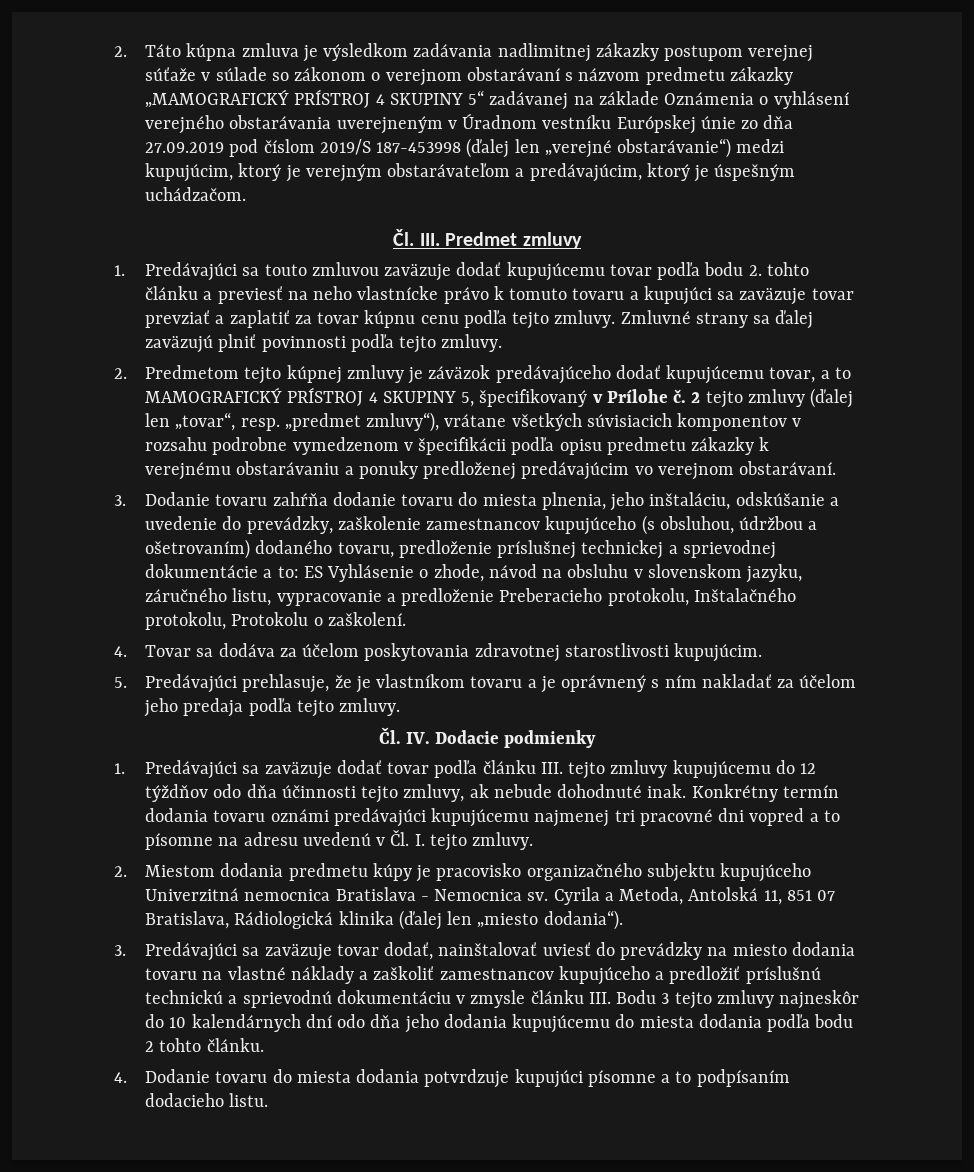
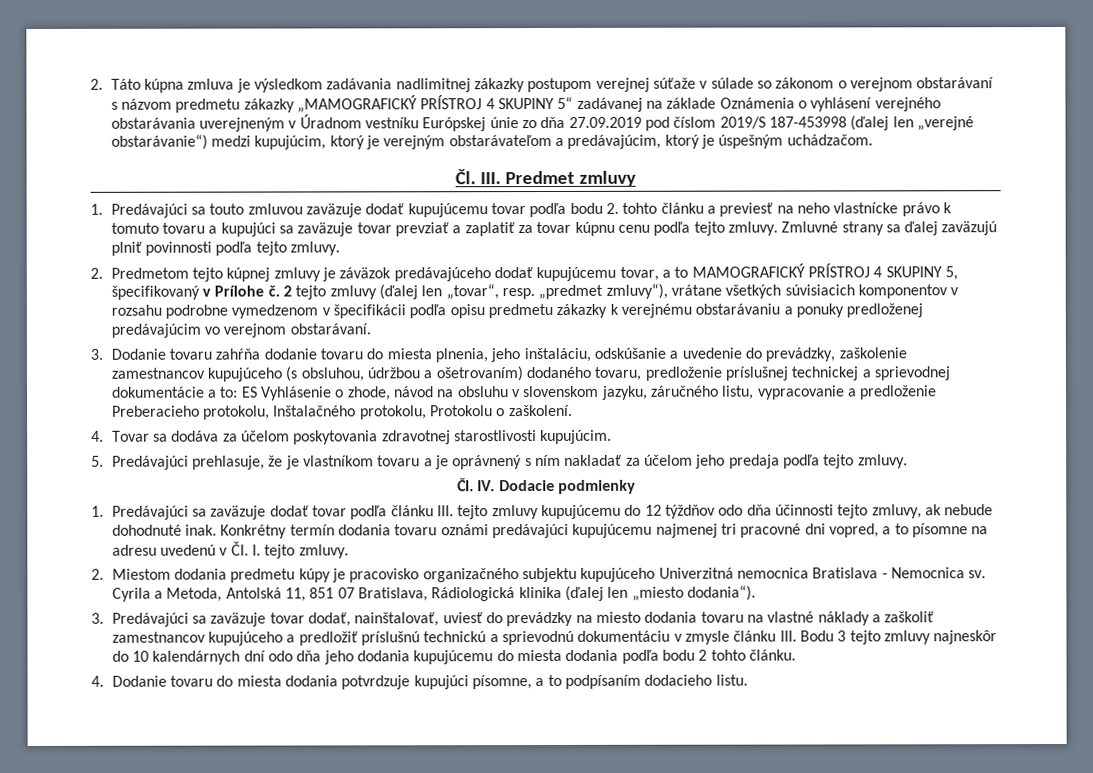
[749,808,805,826] vopred -> [828,523,879,538] vopred,
[438,942,538,956] nainštalovať -> [354,612,440,627] nainštalovať,
[587,1070,656,1087] písomne -> [472,675,533,690] písomne,

